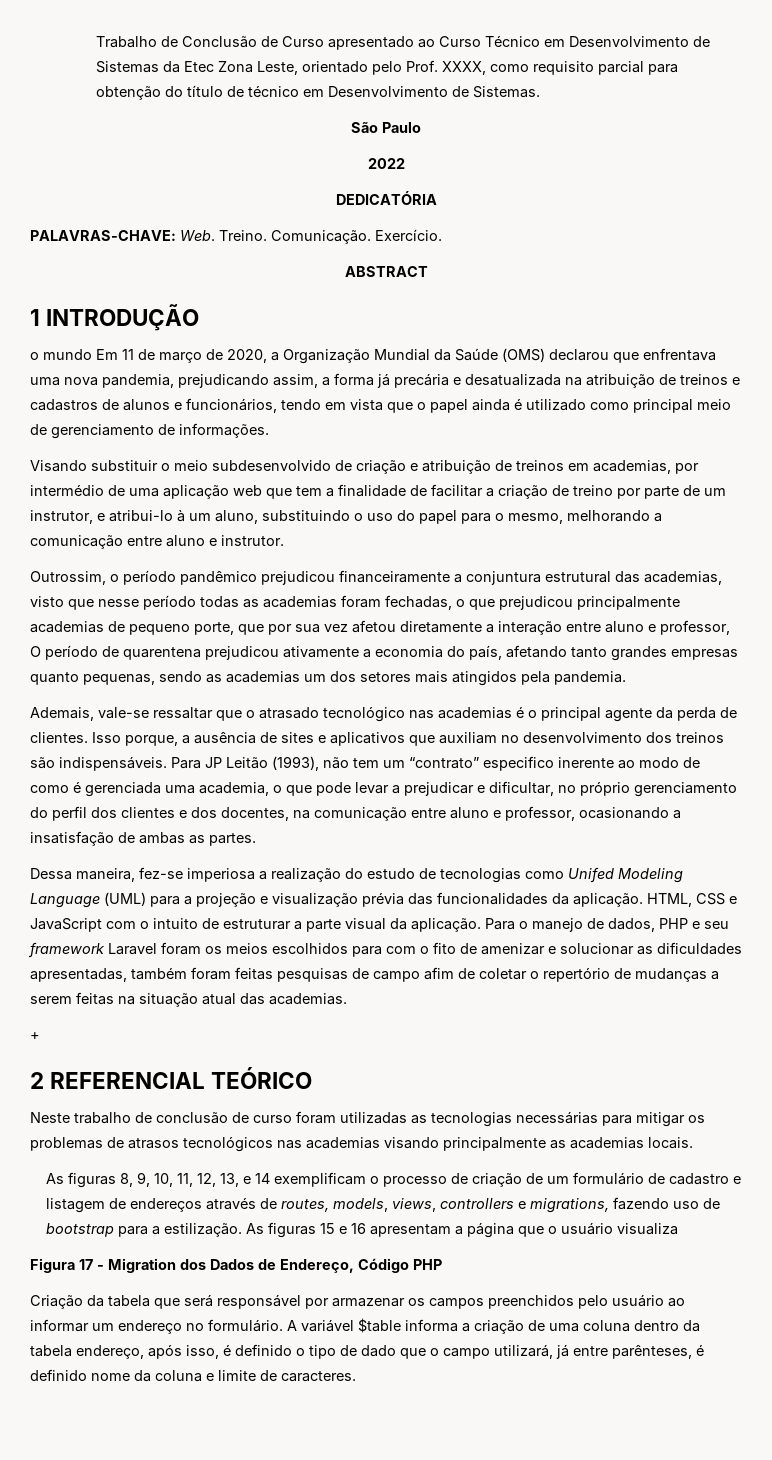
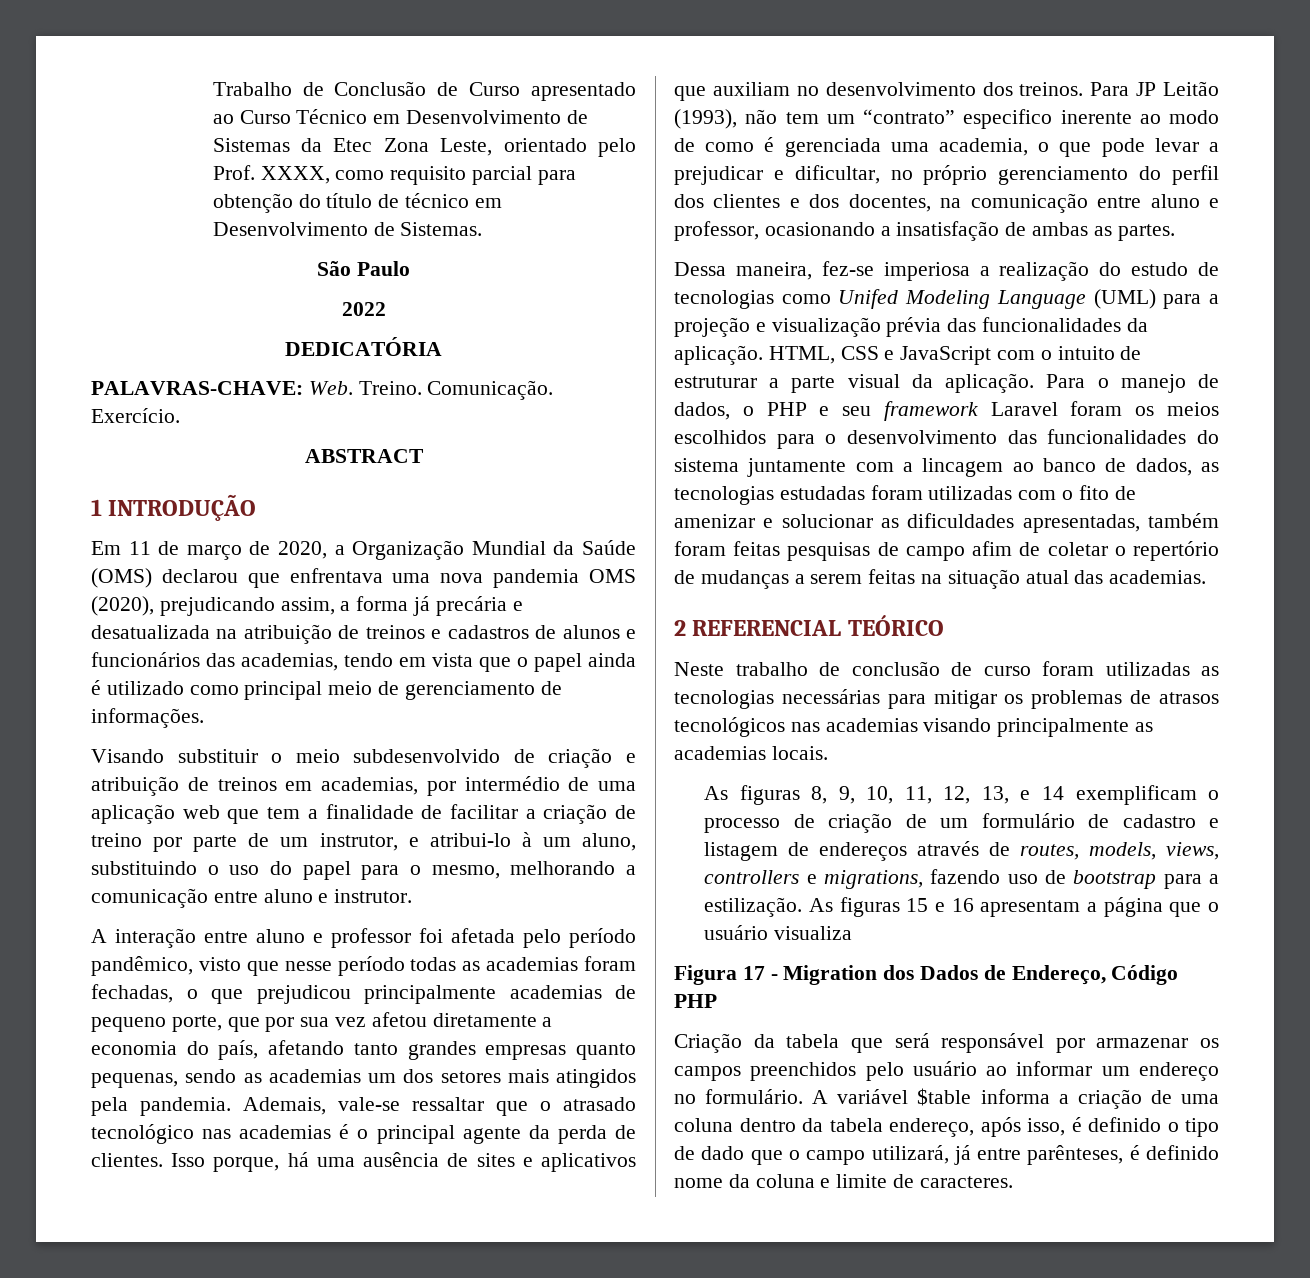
[30,349,92,360] o mundo -> (257, 507) none
[102,374,174,388] pandemia, -> [493,569,636,588] [91,596,154,616] pandemia OMS (2020),
[186,398,277,413] funcionários, -> [91,652,338,671] funcionários das academias,
[30,570,722,585] Outrossim, o período pandêmico prejudicou financeiramente a conjuntura estrutural das academias, -> [91,928,636,948] [91,956,193,976] A interação entre aluno e professor foi afetada pelo período pandêmico,
[498,620,730,635] [30,645,371,660] interação entre aluno e professor, O período de quarentena prejudicou ativamente a -> (553, 1022) none
(626, 678) // -> (231, 1106) none
[182,735,190,744] a -> [287,1152,355,1167] há uma
[676,732,724,743] [30,756,167,771] treinos são indispensáveis. -> [1019,82,1084,96] treinos.
(655, 925) none -> [742,406,754,416] o
(382, 951) none -> [825,429,1219,444] [674,458,1219,477] [674,485,1013,505] o desenvolvimento das funcionalidades do sistema juntamente com a lincagem ao banco de dados, as tecnologias estudadas foram utilizadas
[30,1032,40,1040] // + -> (1207, 577) none

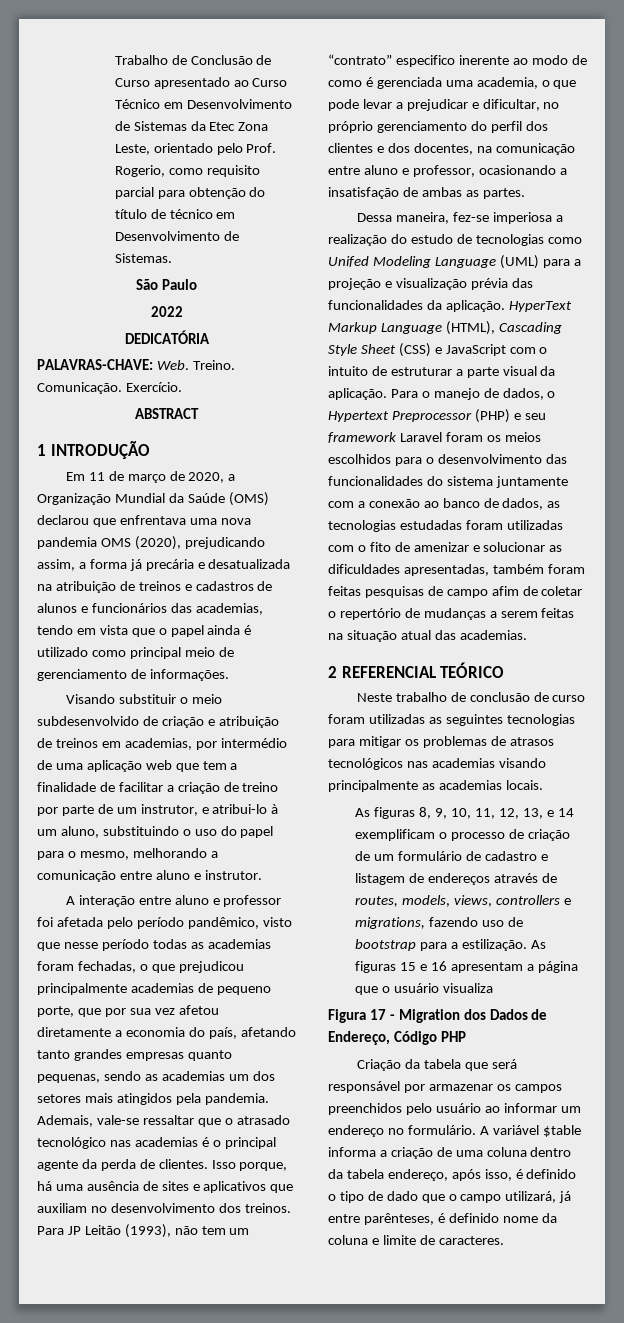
[260,166,330,184] XXXX, -> [114,165,165,177] Rogerio,
[768,346,879,364] HTML, CSS -> [508,301,572,312] [328,321,562,335] [328,343,431,357] HyperText Markup Language (HTML), Cascading Style Sheet (CSS)
[766,402,807,416] PHP -> [328,409,510,423] Hypertext Preprocessor (PHP)
[922,458,1004,477] lincagem -> [368,499,420,508] conexão
[674,689,880,709] tecnologias necessárias -> [445,714,575,726] seguintes tecnologias

